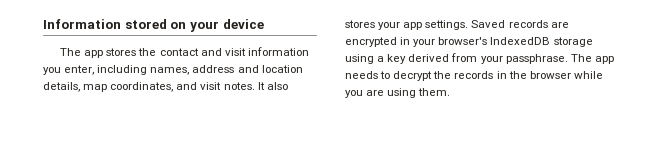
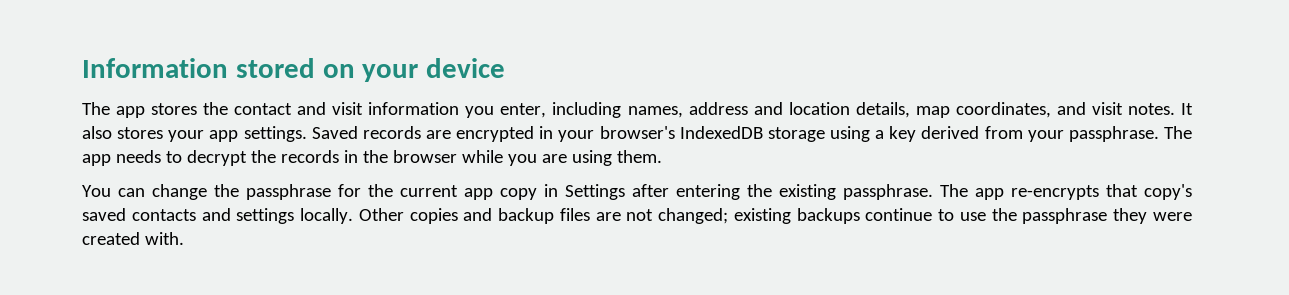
(451, 92) none -> [82,184,1192,200] [82,208,1193,224] [82,232,184,245] // You can change the passphrase for the current app copy in Settings after entering the existing passphrase. The app re-encrypts that copy's saved contacts and settings locally. Other copies and backup files are not changed; existing backups continue to use the passphrase they were created with.

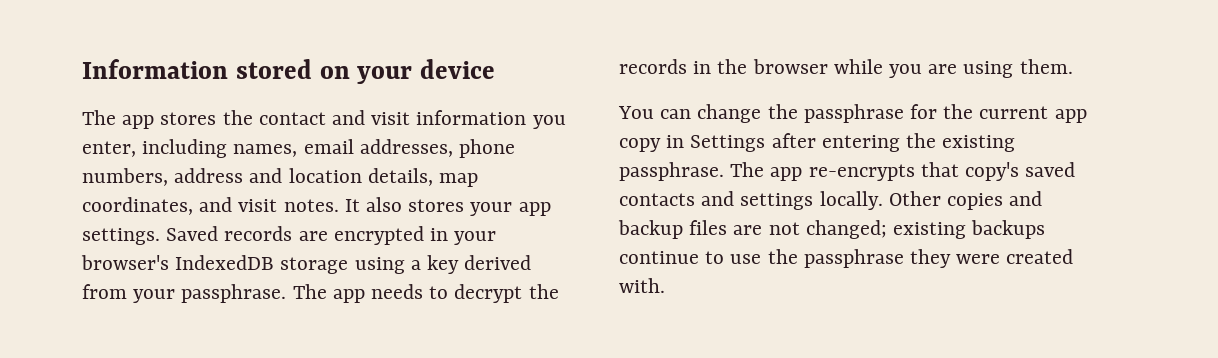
(683, 112) none -> [303,139,516,158] [82,168,168,186] email addresses, phone numbers,

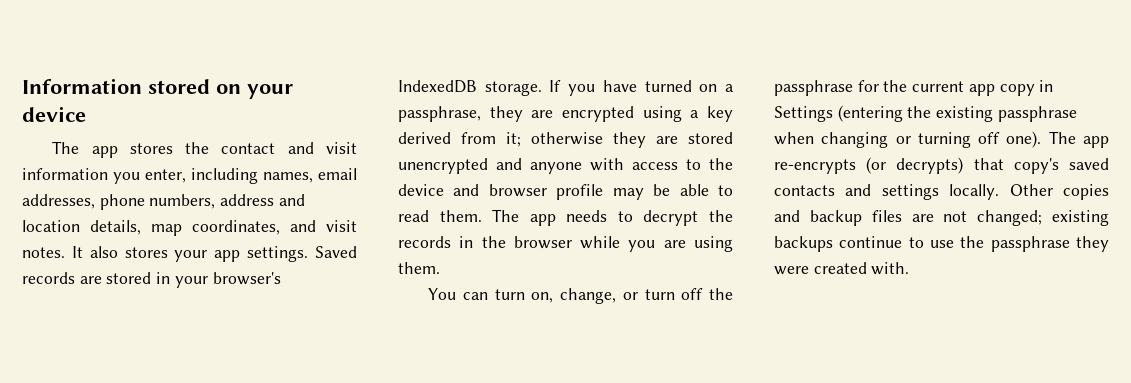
[333,226,424,245] encrypted -> [106,272,152,284] stored
[280,257,349,274] storage -> [484,80,734,96] [398,106,634,122] storage. If you have turned on a passphrase, they are encrypted
[133,284,287,303] your passphrase. -> [506,132,733,148] [398,158,733,174] [398,184,733,200] [398,210,482,222] it; otherwise they are stored unencrypted and anyone with access to the device and browser profile may be able to read them.
[697,104,762,123] change -> [494,288,704,304] turn on, change, or turn off
[771,133,1016,152] [619,162,724,181] after entering the existing passphrase. -> [837,105,1077,122] [774,131,1042,148] (entering the existing passphrase when changing or turning off one).
(915, 172) none -> [866,157,964,174] (or decrypts)

